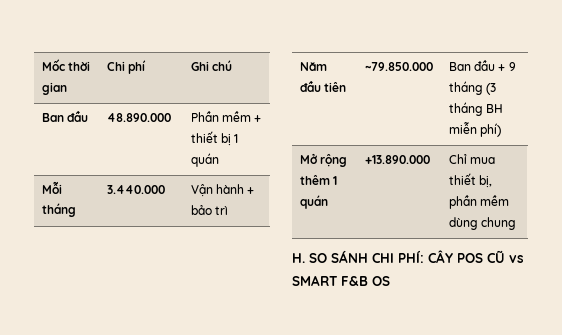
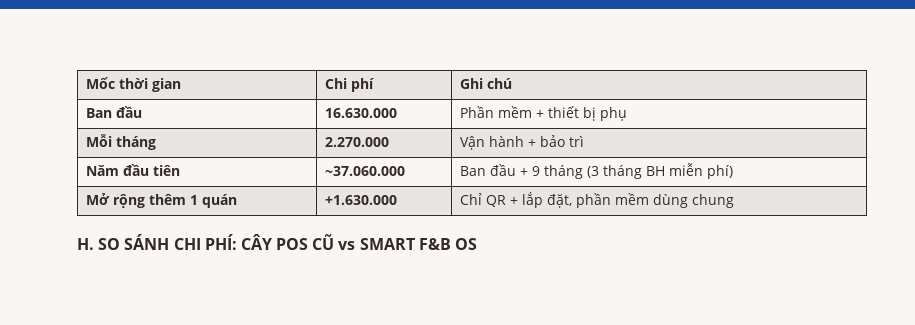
[106,113,171,122] 48.890.000 -> [324,108,397,118] 16.630.000
[234,134,239,143] [190,153,219,167] 1 quán -> [599,107,627,121] phụ
[106,185,165,194] 3.440.000 -> [324,137,389,147] 2.270.000
[364,62,433,71] ~79.850.000 -> [324,166,405,176] ~37.060.000
[364,155,430,164] +13.890.000 -> [324,195,397,205] +1.630.000
[470,157,496,164] [448,173,493,188] mua thiết bị, -> [485,192,572,208] QR + lắp đặt,

